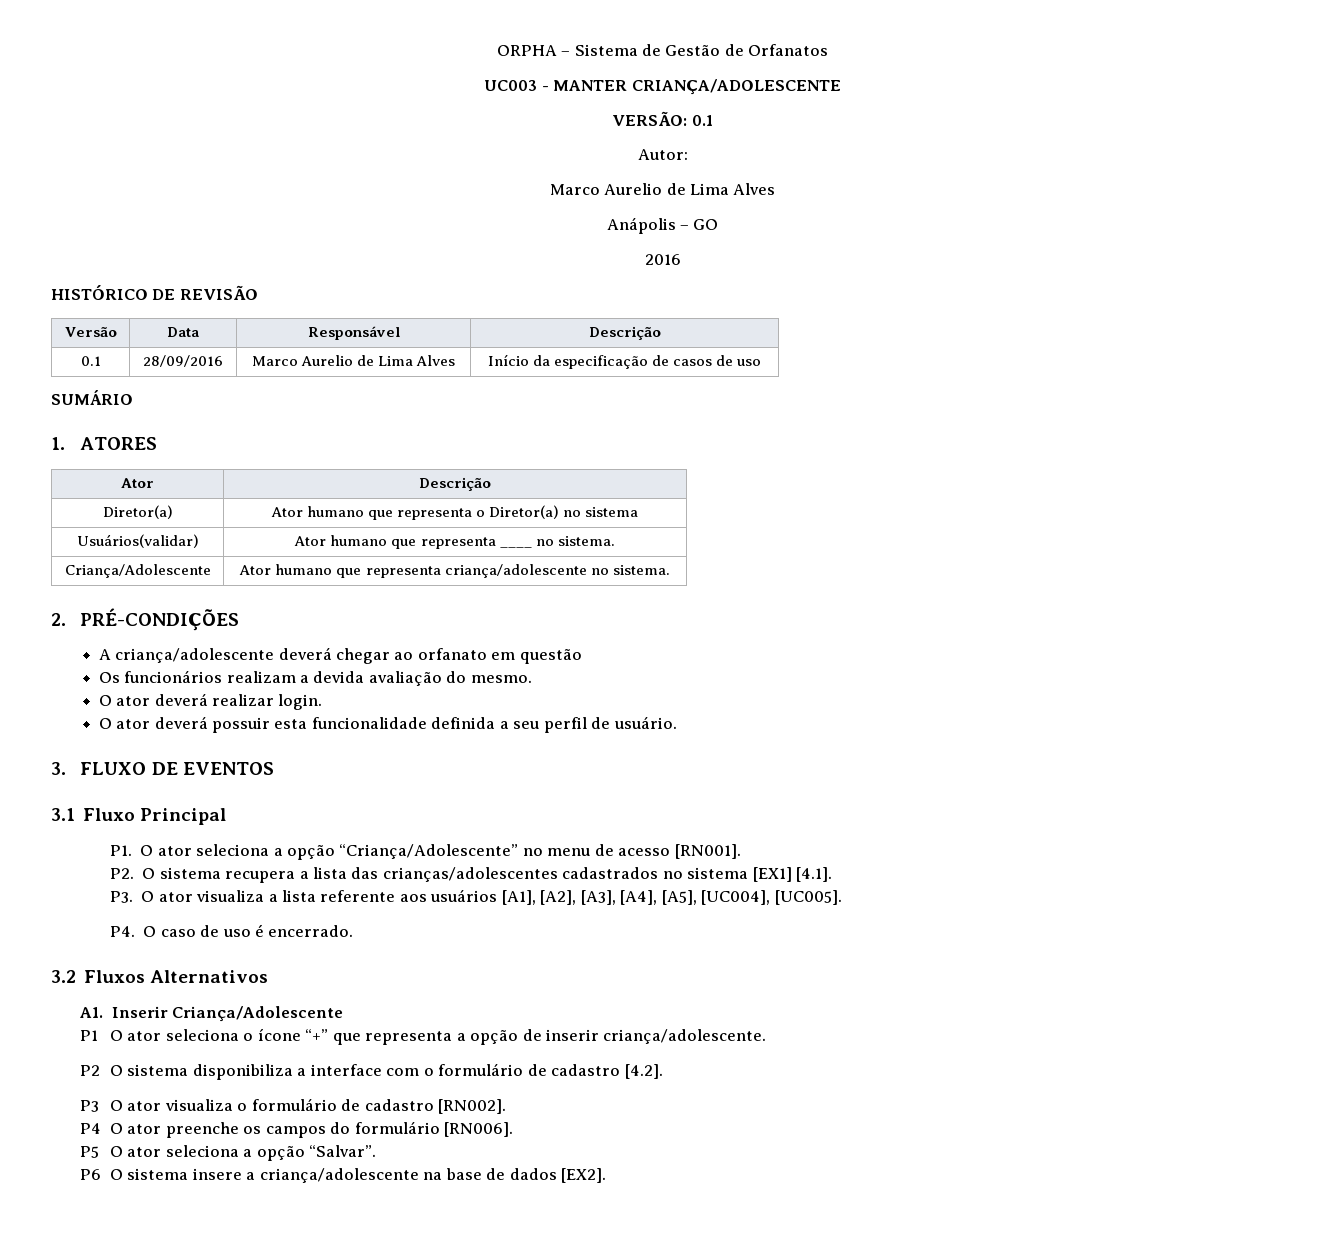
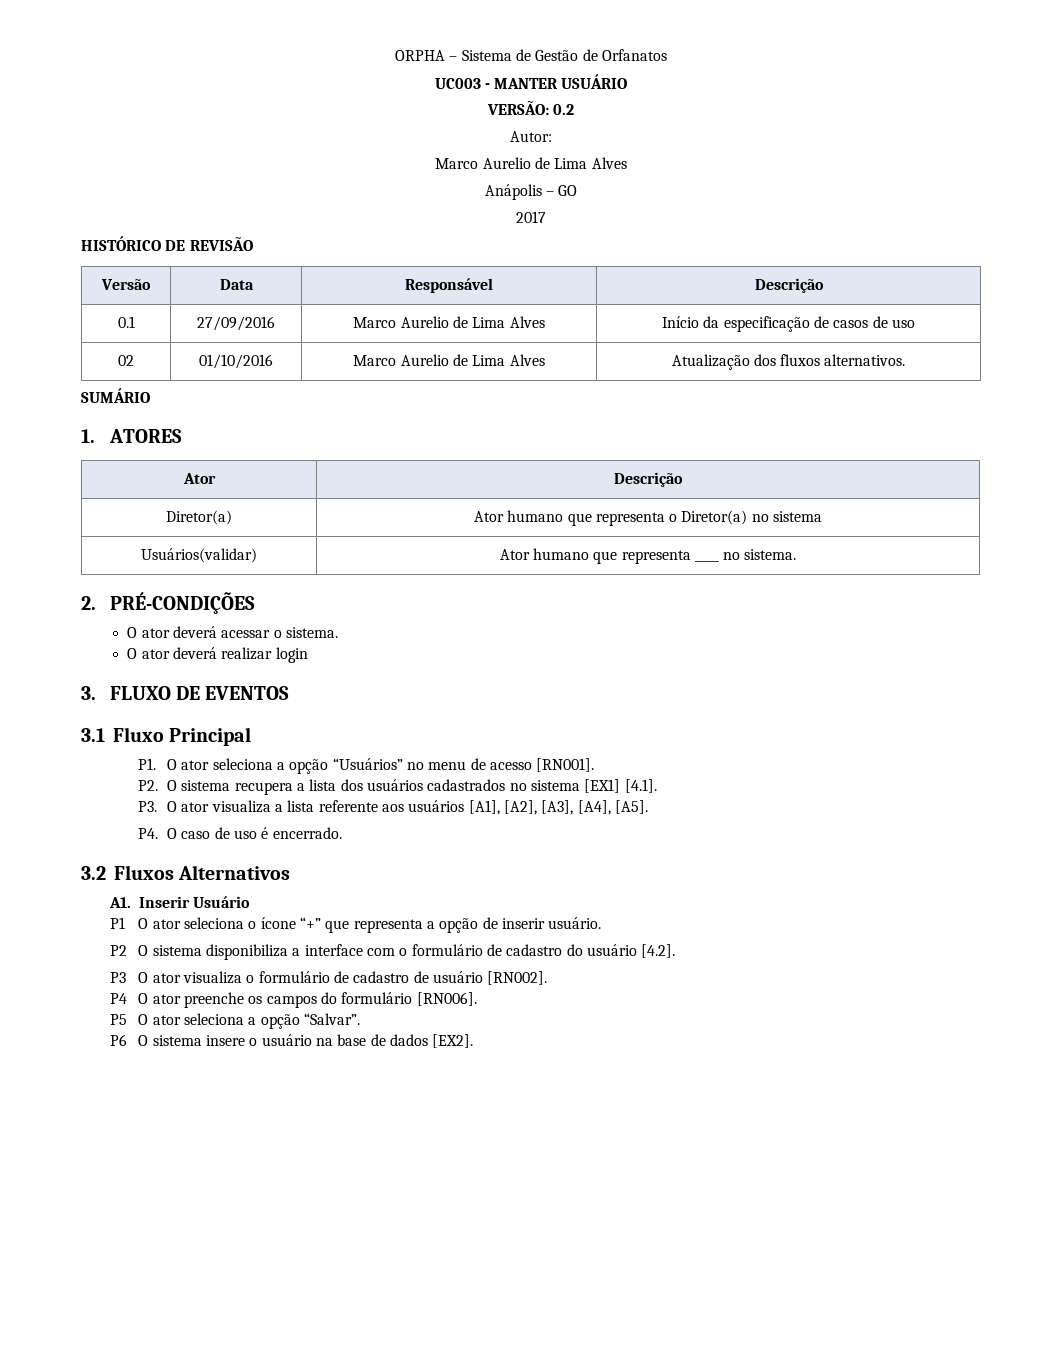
[631,79,841,95] CRIANÇA/ADOLESCENTE -> [561,74,628,89] USUÁRIO
[691,115,713,126] 0.1 -> [553,104,575,115] 0.2
[644,254,681,265] 2016 -> [516,211,546,223] 2017
[143,355,223,367] 28/09/2016 -> [197,316,275,331] 27/09/2016
(762, 362) none -> [118,355,134,366] [199,354,273,369] [353,354,545,366] [671,354,906,370] // 02 | 01/10/2016 | Marco Aurelio de Lima Alves | Atualização dos fluxos alternativos.
[64,564,211,578] [239,564,670,578] [51,608,240,631] [98,647,582,664] [98,670,532,686] [98,693,323,710] [98,716,677,733] // Criança/Adolescente | Ator humano que representa criança/adolescente no sistema. // 2. PRÉ-CONDIÇÕES // A criança/adolescente deverá chegar ao orfanato em questão // Os funcionários realizam a devida avaliação do mesmo. // O ator deverá realizar login. // O ator deverá possuir esta funcionalidade definida a seu perfil de usuário. -> [81,592,255,614] [127,626,338,638] [127,647,308,663] // 2. PRÉ-CONDIÇÕES // O ator deverá acessar o sistema. // O ator deverá realizar login
[339,844,519,859] “Criança/Adolescente” -> [332,758,403,770] “Usuários”
[351,867,558,882] das crianças/adolescentes -> [340,779,423,791] dos usuários
[661,890,842,905] [A5], [UC004], [UC005]. -> [614,800,648,814] [A5].
[172,1006,344,1022] Criança/Adolescente -> [193,896,251,908] Usuário
[603,1029,767,1044] criança/adolescente. -> [548,917,602,929] usuário.
(621, 1070) none -> [566,944,637,956] do usuário
(434, 1105) none -> [413,971,483,983] de usuário
[246,1168,419,1183] a criança/adolescente -> [249,1034,312,1046] o usuário

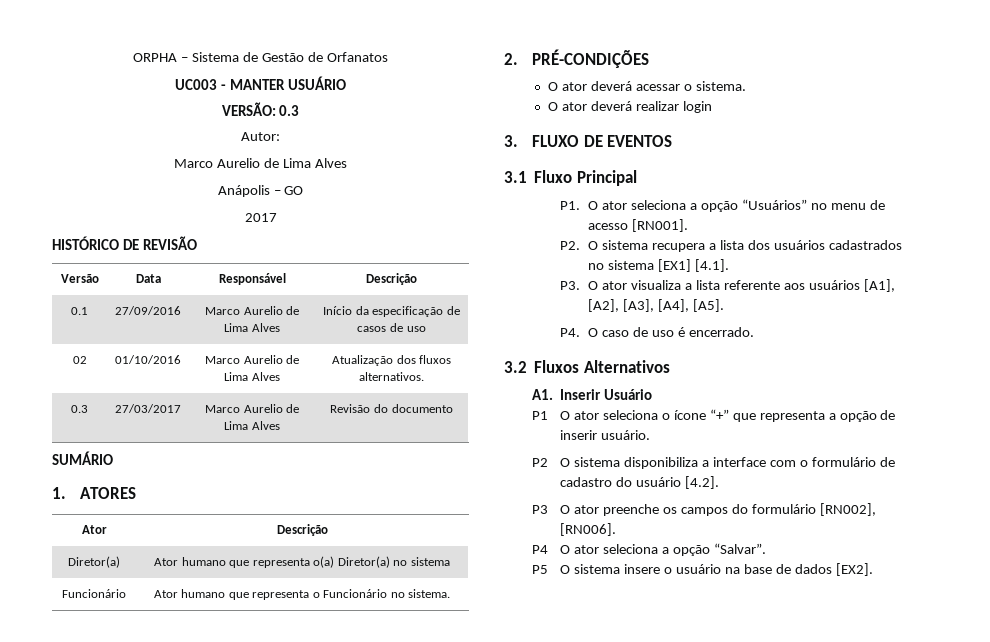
[553,104,575,115] 0.2 -> [279,105,300,116] 0.3
(906, 360) none -> [71,405,88,413] [115,404,181,413] [204,404,300,413] [224,421,280,430] [330,404,453,413] // 0.3 | 27/03/2017 | Marco Aurelio de Lima Alves | Revisão do documento
[669,514,678,522] o -> [313,556,335,568] o(a)
[141,548,257,563] [499,548,719,564] Usuários(validar) | Ator humano que representa ____ -> [62,589,126,598] [153,589,388,600] Funcionário | Ator humano que representa o Funcionário
[183,971,548,985] [109,993,181,1004] visualiza o formulário de cadastro de usuário [RN002]. // P4 O ator -> (600, 509) none
(413, 998) none -> [819,503,876,516] [RN002],
[109,1014,127,1025] P5 -> [532,545,549,554] P4
[109,1034,127,1046] P6 -> [532,565,549,574] P5

